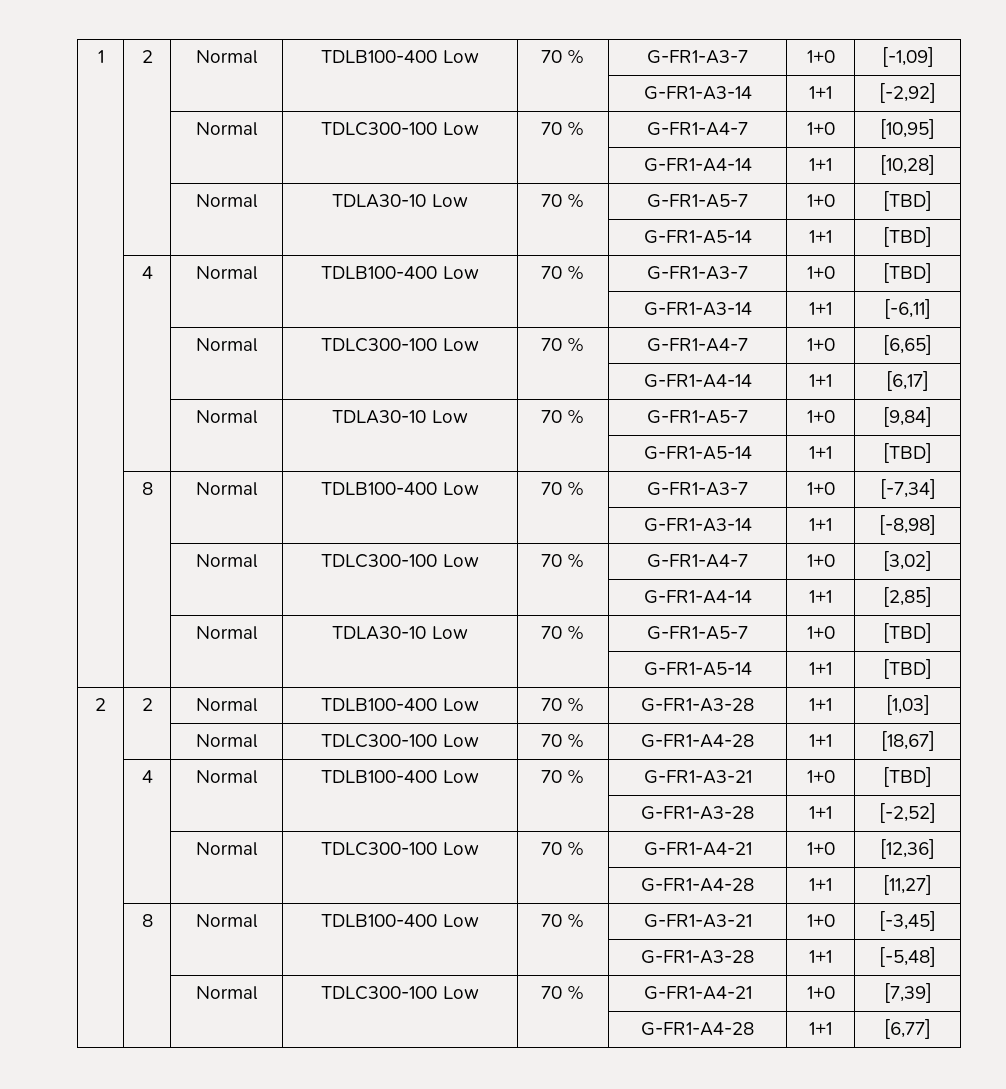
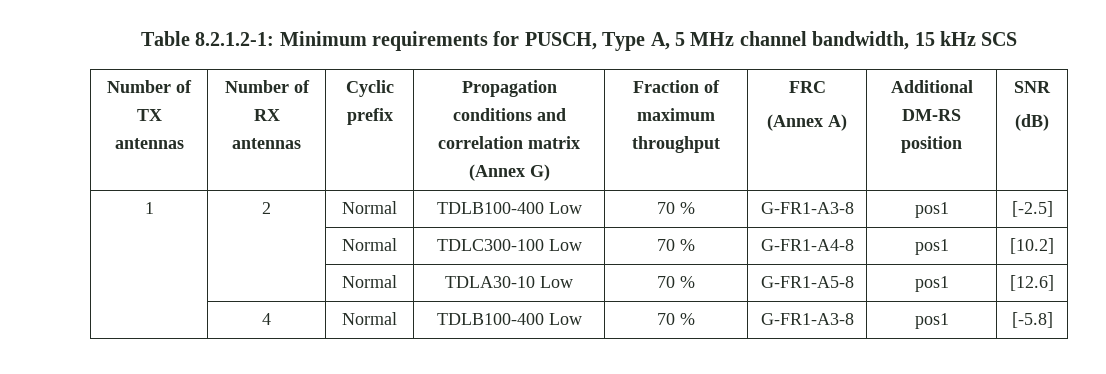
(97, 56) none -> [140,31,1018,51] [107,80,192,93] [136,109,162,121] [114,138,184,149] [224,80,310,93] [253,109,280,121] [232,138,301,149] [345,80,394,97] [346,108,393,125] [461,80,557,97] [452,108,566,121] [438,136,580,149] [468,164,550,181] [633,80,720,93] [637,108,715,121] [632,136,720,153] [788,81,826,93] [767,114,847,131] [890,80,973,93] [902,109,961,121] [901,136,962,153] [1014,81,1051,93] [1015,114,1049,131] Table 8.2.1.2-1: Minimum requirements for PUSCH, Type A, 5 MHz channel bandwidth, 15 kHz SCS // Number of TX antennas | Number of RX antennas | Cyclic prefix | Propagation conditions and correlation matrix (Annex G) | Fraction of maximum throughput | FRC // (Annex A) | Additional DM-RS position | SNR // (dB) //
[647,50,748,64] [806,50,835,63] [881,47,934,67] [643,86,752,100] [809,86,832,99] [879,83,936,103] [195,122,258,136] [321,122,479,136] [540,121,586,136] [647,122,748,136] [806,122,835,135] [880,119,935,139] [643,158,752,172] [809,158,832,171] [880,155,935,175] [195,194,258,208] [332,194,468,208] [540,193,586,208] [647,194,748,208] [806,194,835,207] [883,191,932,211] [643,230,752,244] [809,230,832,243] [883,227,932,247] [141,266,153,279] [195,266,258,280] [321,266,479,279] [540,265,586,280] [647,266,748,280] [806,266,835,279] [883,263,932,283] [643,302,752,316] [809,302,832,315] [884,299,931,319] [195,338,258,352] [321,338,479,352] [540,337,586,352] [647,338,748,352] [806,338,835,351] [883,335,932,355] [643,374,752,388] [809,374,832,387] [886,371,929,391] [195,410,258,424] [332,410,468,424] [540,409,586,424] [647,410,748,424] [806,410,835,423] [883,407,932,427] [643,446,752,460] [809,446,832,459] [883,443,932,463] [141,482,153,495] [195,482,258,496] [321,482,479,495] [540,481,586,496] [647,482,748,496] [806,482,835,495] [879,479,936,499] [643,518,752,532] [809,518,832,531] [879,515,936,535] [195,554,258,568] [321,554,479,568] [540,553,586,568] [647,554,748,568] [806,554,835,567] [883,551,932,571] [643,590,752,604] [809,590,832,603] [883,587,932,607] [195,626,258,640] [332,626,468,640] [540,625,586,640] [647,626,748,640] [806,626,835,639] [883,623,932,643] [643,662,752,676] [809,662,832,675] [883,659,932,679] [95,698,106,711] [141,698,153,711] [195,698,258,712] [321,698,479,711] [540,697,586,712] [641,698,754,712] [809,698,832,711] [885,695,930,715] [195,734,258,748] [321,734,479,748] [540,733,586,748] [641,734,754,748] [809,734,832,747] [880,731,935,751] [141,770,153,783] [195,770,258,784] [321,770,479,783] [540,769,586,784] [643,770,752,784] [806,770,835,783] [883,767,932,787] [641,806,754,820] [809,806,832,819] [879,803,936,823] [195,842,258,856] [321,842,479,856] [540,841,586,856] [643,842,752,856] [806,842,835,855] [880,839,935,859] [641,878,754,892] [809,878,832,891] [883,875,932,895] [141,914,153,927] [195,914,258,928] [321,914,479,927] [540,913,586,928] [643,914,752,928] [806,914,835,927] [879,911,936,931] [641,950,754,964] [809,950,832,963] [879,947,936,967] [195,986,258,1000] [321,986,479,1000] [540,985,586,1000] [643,986,752,1000] [806,986,835,999] [883,983,932,1003] [641,1022,754,1036] [809,1022,832,1035] [884,1019,931,1039] G-FR1-A3-7 | 1+0 | [-1,09] // | | | | | G-FR1-A3-14 | 1+1 | [-2,92] // | | Normal | TDLC300-100 Low | 70 % | G-FR1-A4-7 | 1+0 | [10,95] // | | | | | G-FR1-A4-14 | 1+1 | [10,28] // | | Normal | TDLA30-10 Low | 70 % | G-FR1-A5-7 | 1+0 | [TBD] // | | | | | G-FR1-A5-14 | 1+1 | [TBD] // | 4 | Normal | TDLB100-400 Low | 70 % | G-FR1-A3-7 | 1+0 | [TBD] // | | | | | G-FR1-A3-14 | 1+1 | [-6,11] // | | Normal | TDLC300-100 Low | 70 % | G-FR1-A4-7 | 1+0 | [6,65] // | | | | | G-FR1-A4-14 | 1+1 | [6,17] // | | Normal | TDLA30-10 Low | 70 % | G-FR1-A5-7 | 1+0 | [9,84] // | | | | | G-FR1-A5-14 | 1+1 | [TBD] // | 8 | Normal | TDLB100-400 Low | 70 % | G-FR1-A3-7 | 1+0 | [-7,34] // | | | | | G-FR1-A3-14 | 1+1 | [-8,98] // | | Normal | TDLC300-100 Low | 70 % | G-FR1-A4-7 | 1+0 | [3,02] // | | | | | G-FR1-A4-14 | 1+1 | [2,85] // | | Normal | TDLA30-10 Low | 70 % | G-FR1-A5-7 | 1+0 | [TBD] // | | | | | G-FR1-A5-14 | 1+1 | [TBD] // 2 | 2 | Normal | TDLB100-400 Low | 70 % | G-FR1-A3-28 | 1+1 | [1,03] // | | Normal | TDLC300-100 Low | 70 % | G-FR1-A4-28 | 1+1 | [18,67] // | 4 | Normal | TDLB100-400 Low | 70 % | G-FR1-A3-21 | 1+0 | [TBD] // | | | | | G-FR1-A3-28 | 1+1 | [-2,52] // | | Normal | TDLC300-100 Low | 70 % | G-FR1-A4-21 | 1+0 | [12,36] // | | | | | G-FR1-A4-28 | 1+1 | [11,27] // | 8 | Normal | TDLB100-400 Low | 70 % | G-FR1-A3-21 | 1+0 | [-3,45] // | | | | | G-FR1-A3-28 | 1+1 | [-5,48] // | | Normal | TDLC300-100 Low | 70 % | G-FR1-A4-21 | 1+0 | [7,39] // | | | | | G-FR1-A4-28 | 1+1 | [6,77] -> [760,202,854,214] [914,202,949,218] [1011,201,1053,217] [342,238,397,251] [436,239,582,251] [657,239,695,251] [760,239,854,251] [914,239,949,255] [1010,238,1054,254] [342,275,397,288] [445,276,573,288] [657,276,695,288] [760,276,854,288] [914,276,949,292] [1010,275,1054,291] [262,313,271,325] [342,312,397,325] [436,313,582,325] [657,313,695,325] [760,313,854,325] [914,313,949,329] [1011,312,1053,328] G-FR1-A3-8 | pos1 | [-2.5] // | | Normal | TDLC300-100 Low | 70 % | G-FR1-A4-8 | pos1 | [10.2] // | | Normal | TDLA30-10 Low | 70 % | G-FR1-A5-8 | pos1 | [12.6] // | 4 | Normal | TDLB100-400 Low | 70 % | G-FR1-A3-8 | pos1 | [-5.8]

